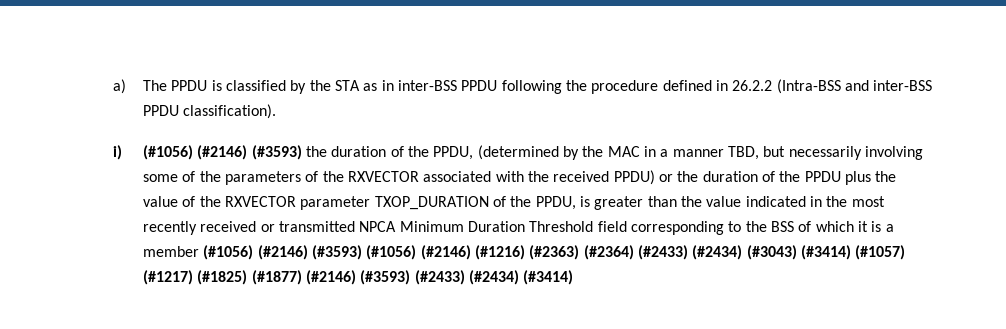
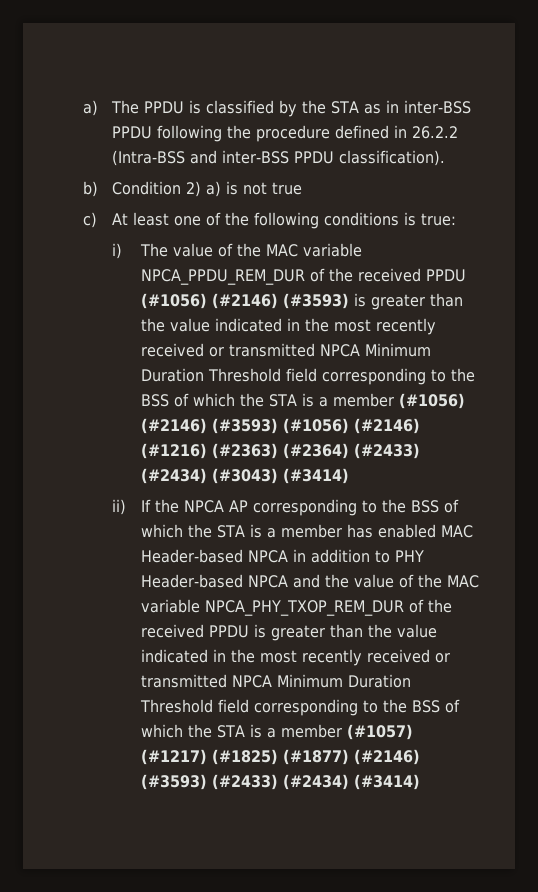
[113,145,923,160] [143,170,897,185] [143,196,576,210] i) (#1056) (#2146) (#3593) the duration of the PPDU, (determined by the MAC in a manner TBD, but necessarily involving some of the parameters of the RXVECTOR associated with the received PPDU) or the duration of the PPDU plus the value of the RXVECTOR parameter TXOP_DURATION of the PPDU, -> [83,181,303,197] [83,212,457,229] [112,243,363,259] [141,268,467,285] [141,293,350,309] b) Condition 2) a) is not true // c) At least one of the following conditions is true: // i) The value of the MAC variable NPCA_PPDU_REM_DUR of the received PPDU (#1056) (#2146) (#3593)
[857,221,868,232] it -> [240,393,298,407] the STA
(851, 252) none -> [112,499,460,516] [141,524,474,538] [141,549,425,563] [141,574,480,588] [141,599,453,616] [141,624,438,641] [141,649,451,666] [141,674,412,688] [140,699,461,716] [141,724,343,738] // ii) If the NPCA AP corresponding to the BSS of which the STA is a member has enabled MAC Header-based NPCA in addition to PHY Header-based NPCA and the value of the MAC variable NPCA_PHY_TXOP_REM_DUR of the received PPDU is greater than the value indicated in the most recently received or transmitted NPCA Minimum Duration Threshold field corresponding to the BSS of which the STA is a member

